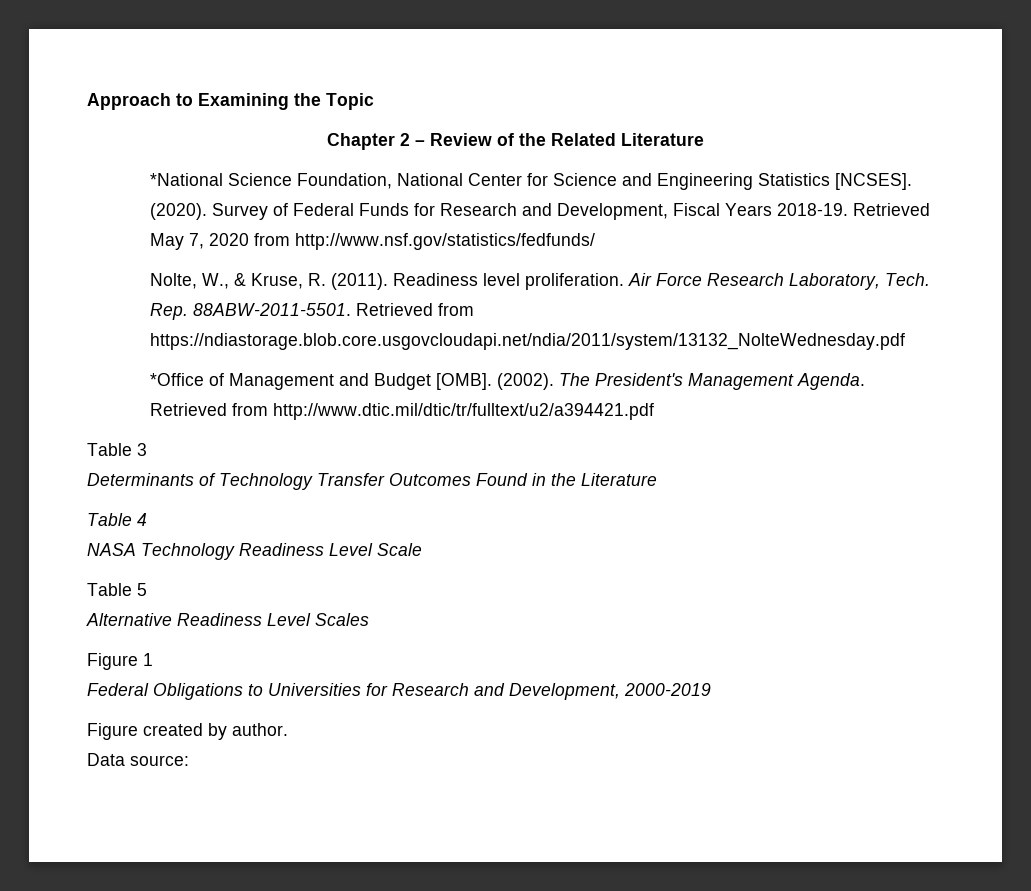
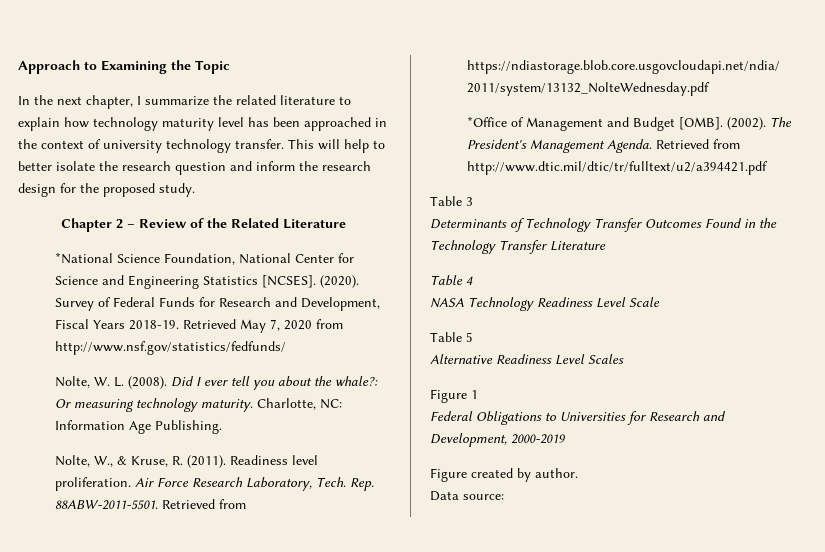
(374, 101) none -> [18,95,351,109] [18,117,387,131] [18,139,385,153] [18,161,371,175] [18,183,195,197] // In the next chapter, I summarize the related literature to explain how technology maturity level has been approached in the context of university technology transfer. This will help to better isolate the research question and inform the research design for the proposed study.
(595, 241) none -> [55,376,379,390] [55,398,343,412] [55,420,223,434] // Nolte, W. L. (2008). Did I ever tell you about the whale?: Or measuring technology maturity. Charlotte, NC: Information Age Publishing.
(576, 479) none -> [430,240,547,254] Technology Transfer

